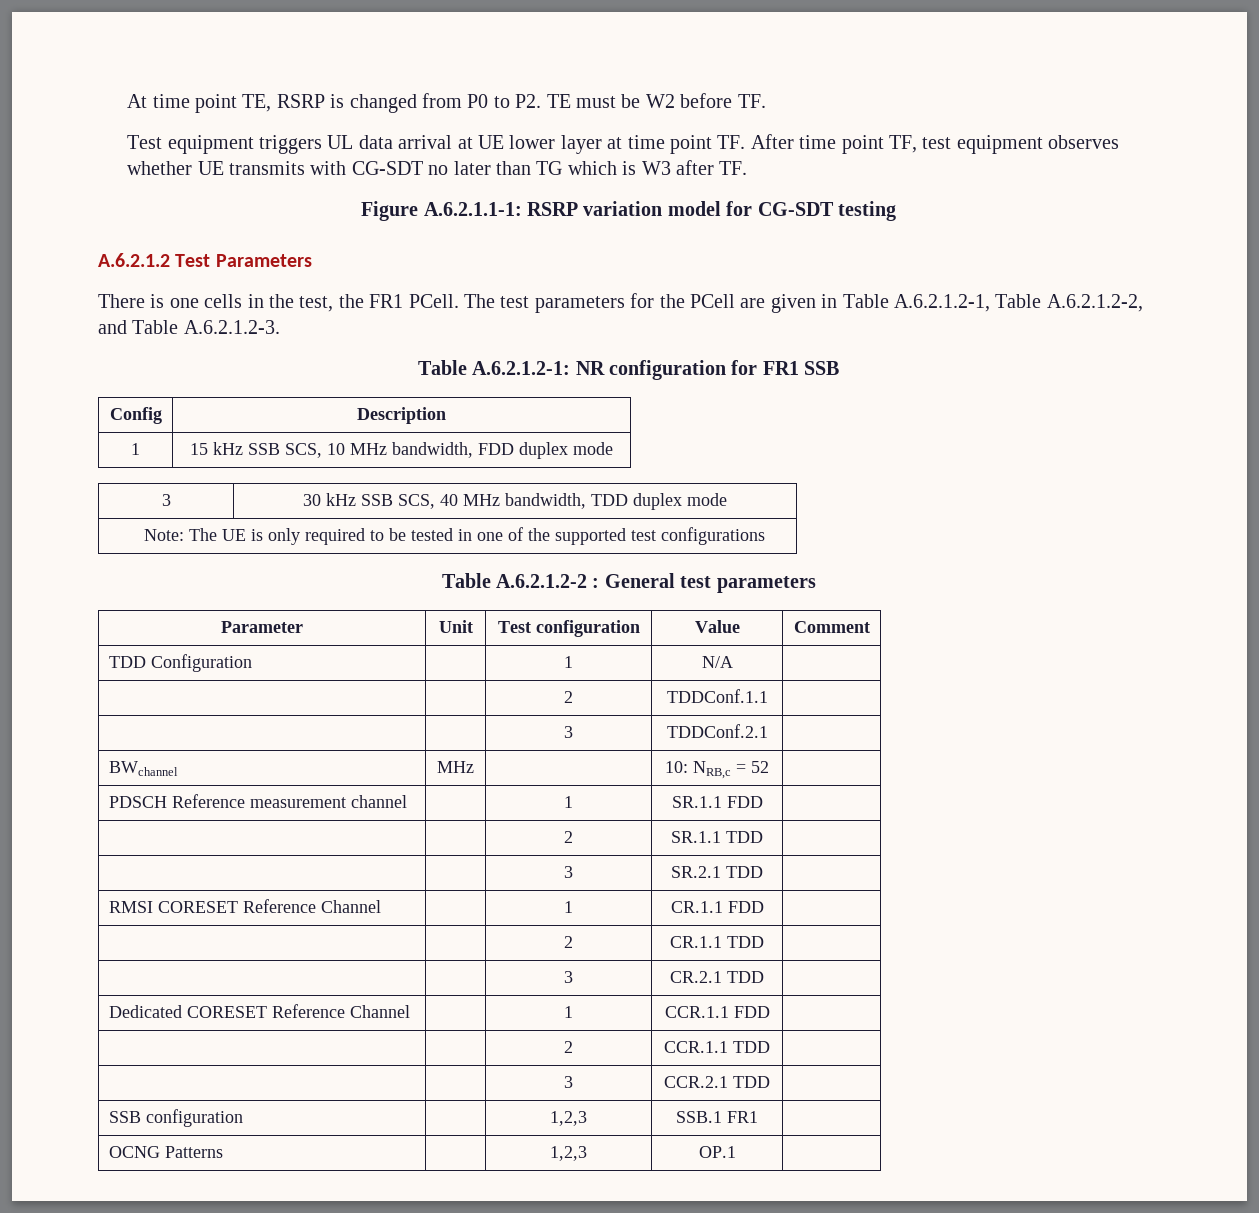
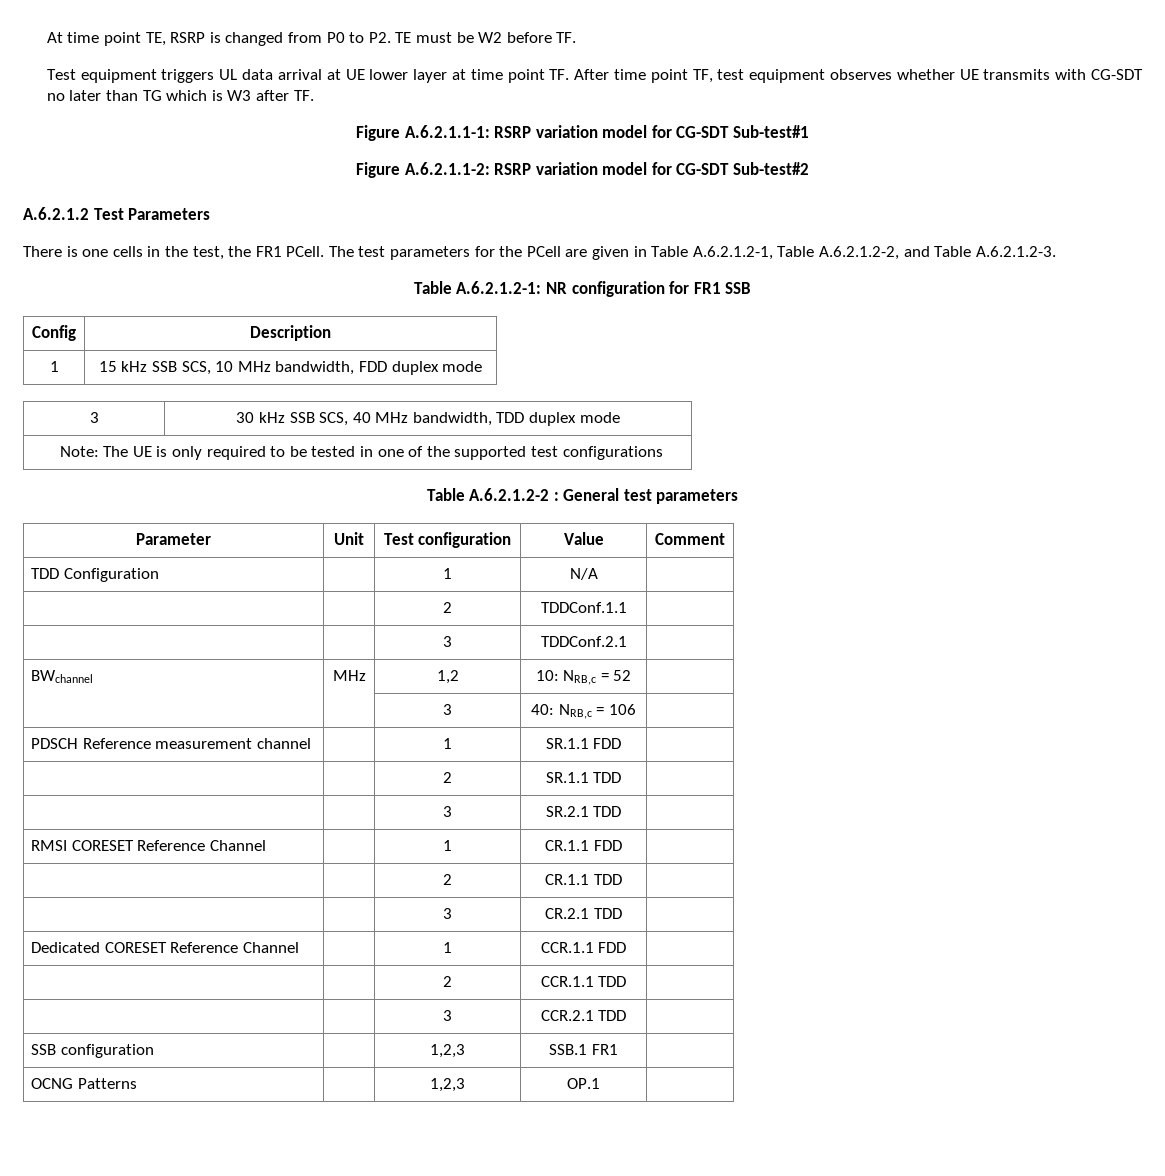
[837,201,896,221] testing -> [733,125,810,138] [355,162,810,178] Sub-test#1 // Figure A.6.2.1.1-2: RSRP variation model for CG-SDT Sub-test#2
(474, 767) none -> [436,670,459,684] 1,2
(769, 767) none -> [443,704,452,715] [531,704,636,719] // | | 3 | 40: NRB,c = 106 |

